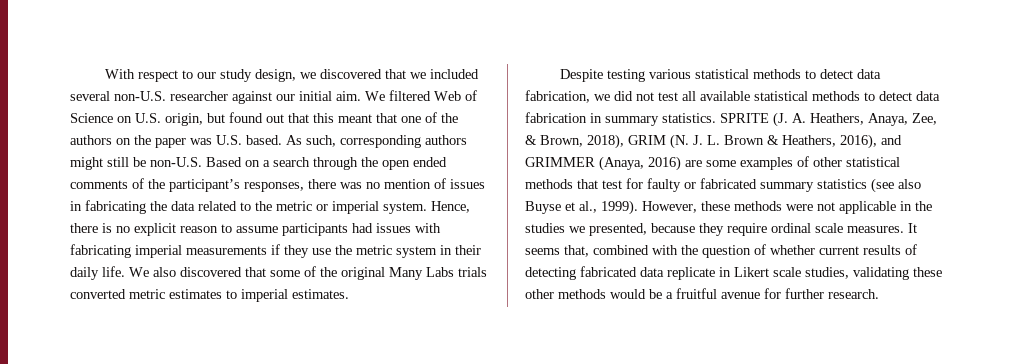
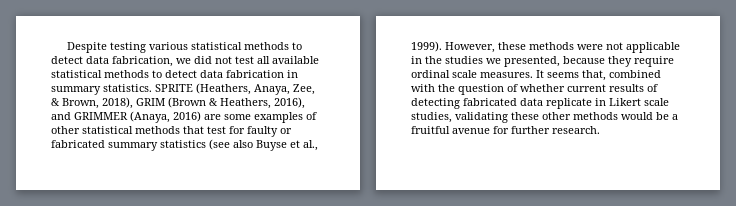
[104,69,479,82] [70,90,477,104] [70,112,458,126] [70,135,467,148] [70,157,447,170] [70,178,485,192] [70,200,470,214] [70,223,441,236] [70,244,481,258] [70,266,487,280] [70,289,349,302] With respect to our study design, we discovered that we included several non-U.S. researcher against our initial aim. We filtered Web of Science on U.S. origin, but found out that this meant that one of the authors on the paper was U.S. based. As such, corresponding authors might still be non-U.S. Based on a search through the open ended comments of the participant’s responses, there was no mention of issues in fabricating the data related to the metric or imperial system. Hence, there is no explicit reason to assume participants had issues with fabricating imperial measurements if they use the metric system in their daily life. We also discovered that some of the original Many Labs trials converted metric estimates to imperial estimates. // -> (67, 47) none
[773,112,864,127] (J. A. Heathers, -> [196,83,251,95] (Heathers,
[670,134,764,149] (N. J. L. Brown -> [168,97,206,108] (Brown

